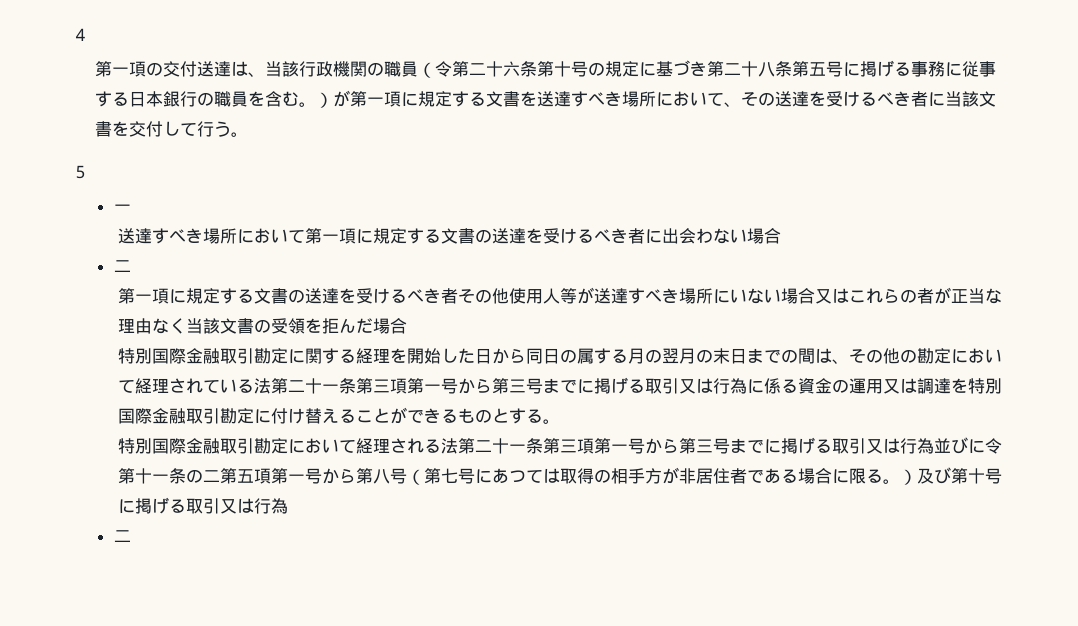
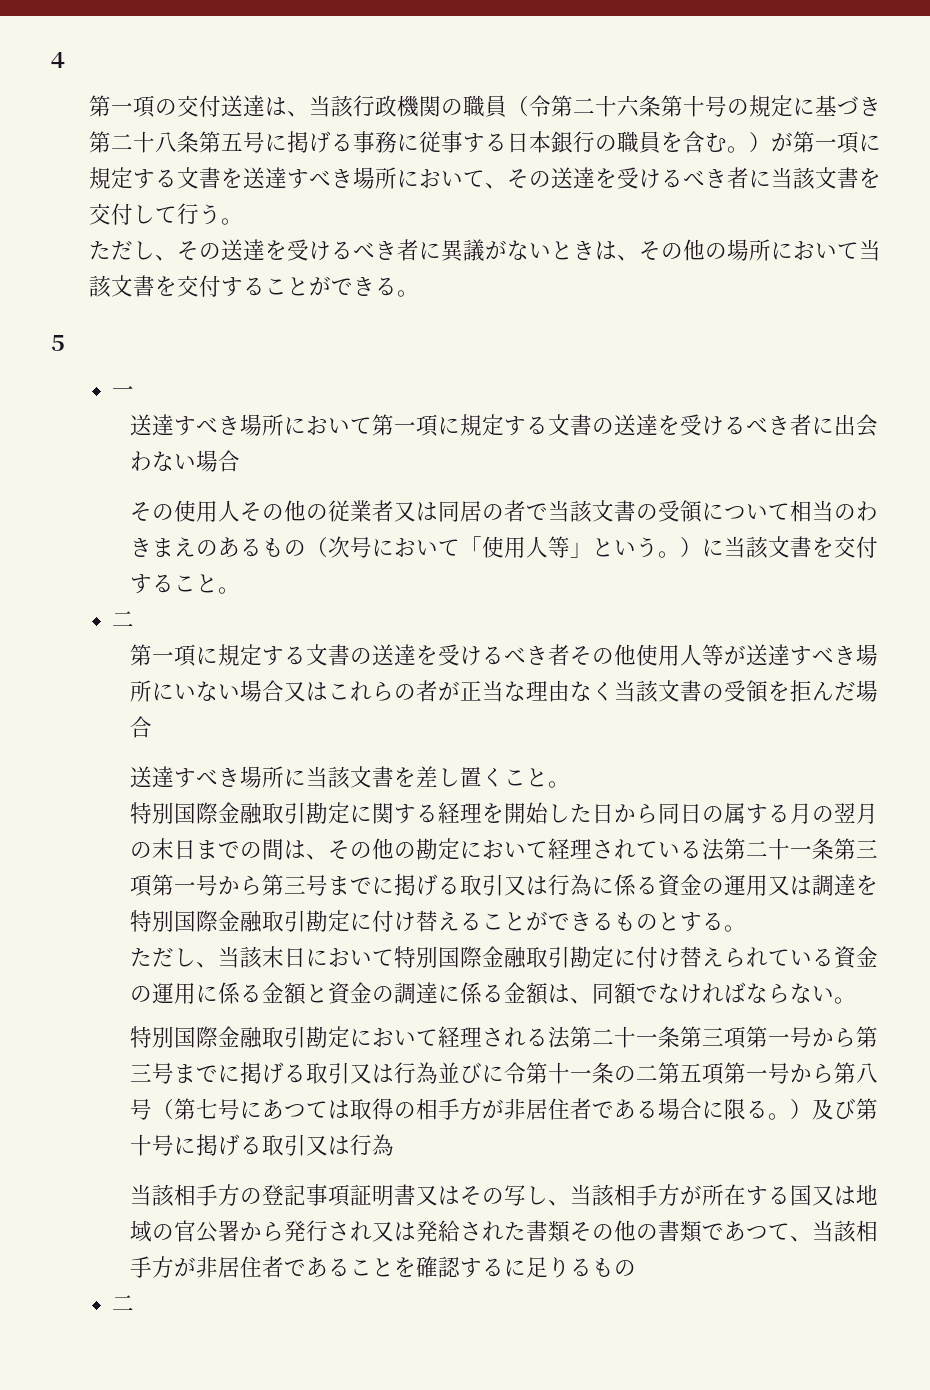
(248, 134) none -> [88,239,881,262] [88,275,419,298] // ただし、その送達を受けるべき者に異議がないときは、その他の場所において当該文書を交付することができる。
(781, 236) none -> [130,500,879,523] [130,536,879,559] [130,574,241,594] // その使用人その他の従業者又は同居の者で当該文書の受領について相当のわきまえのあるもの（次号において「使用人等」という。）に当該文書を交付すること。
(407, 326) none -> [130,766,571,789] // 送達すべき場所に当該文書を差し置くこと。
(560, 421) none -> [130,946,879,969] [130,982,857,1005] // ただし、当該末日において特別国際金融取引勘定に付け替えられている資金の運用に係る金額と資金の調達に係る金額は、同額でなければならない。
(288, 506) none -> [130,1184,879,1207] [130,1220,879,1243] [130,1256,637,1278] // 当該相手方の登記事項証明書又はその写し、当該相手方が所在する国又は地域の官公署から発行され又は発給された書類その他の書類であつて、当該相手方が非居住者であることを確認するに足りるもの

